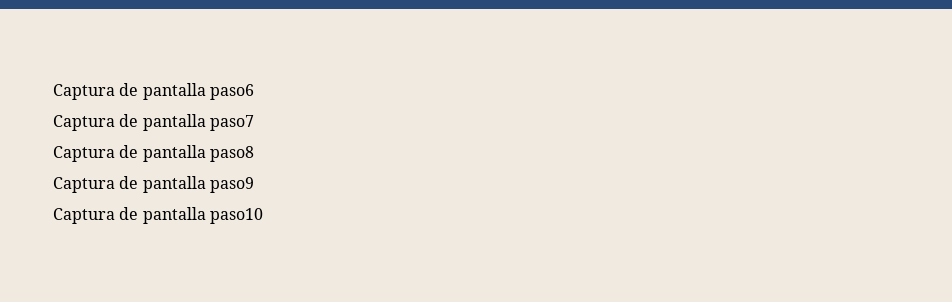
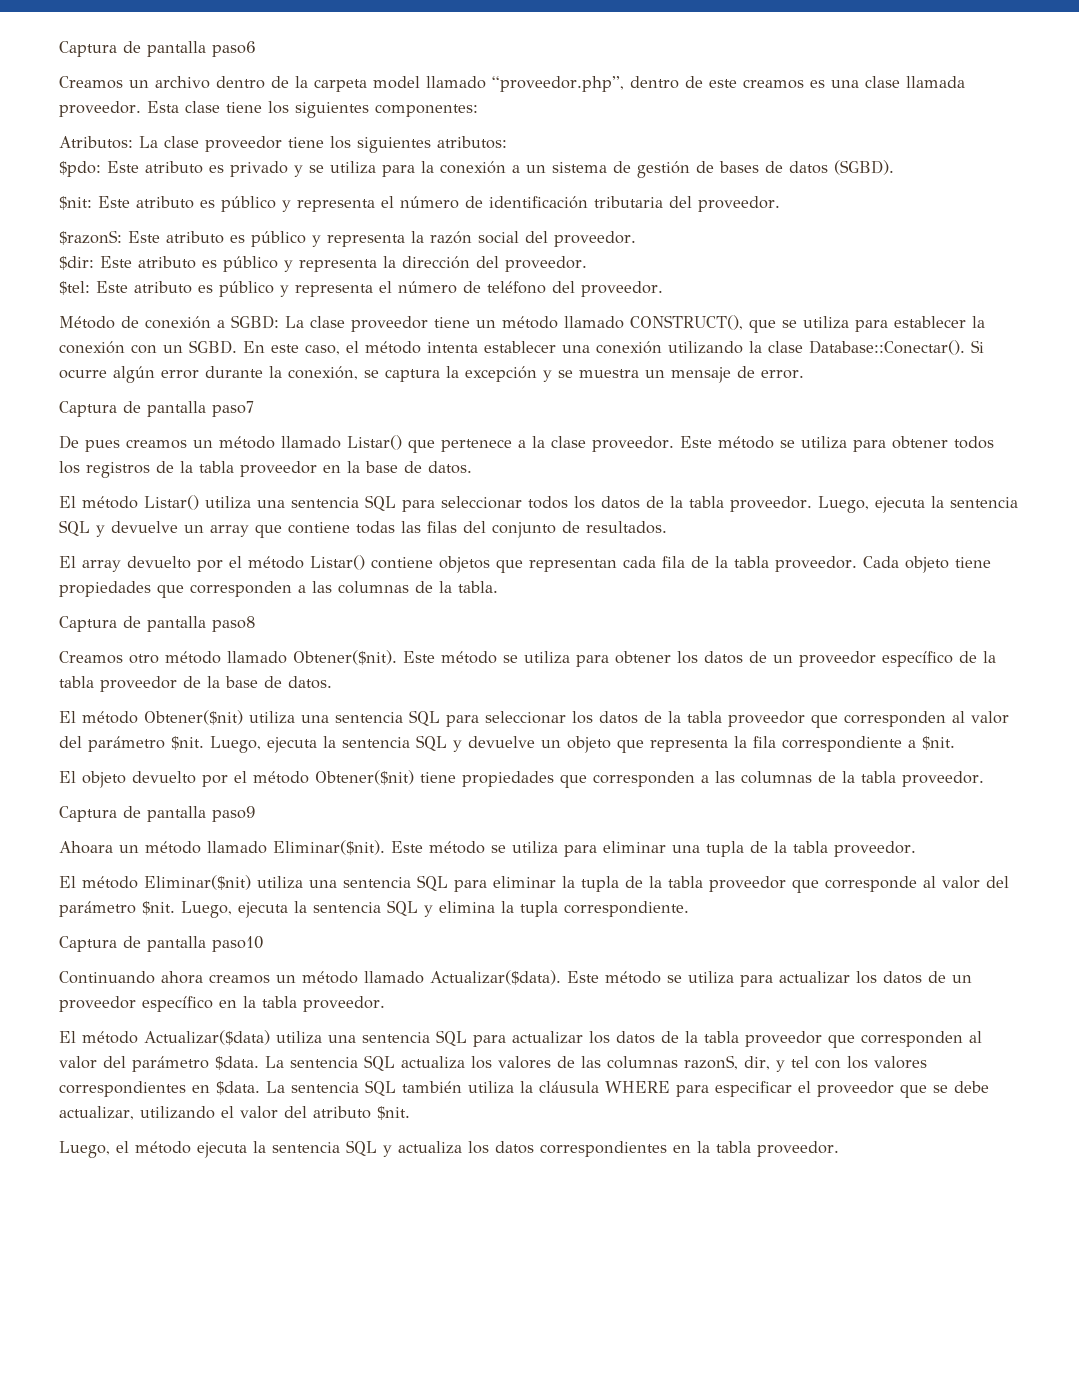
[53,114,254,131] [53,145,254,162] [53,176,254,193] [53,207,263,224] Captura de pantalla paso7 // Captura de pantalla paso8 // Captura de pantalla paso9 // Captura de pantalla paso10 -> [59,76,965,92] [59,101,478,118] [59,136,507,153] [59,160,894,178] [59,196,780,212] [59,230,636,247] [59,256,587,272] [59,281,663,297] [59,315,985,333] [59,340,984,355] [59,366,804,383] [59,401,254,417] [59,435,994,453] [59,461,472,478] [59,495,1018,513] [59,520,667,538] [59,555,991,573] [59,581,498,598] [59,616,255,632] [59,650,996,667] [59,676,332,692] [59,710,1009,728] [59,735,955,753] [59,770,984,788] [59,806,255,822] [59,840,916,857] [59,875,1009,893] [59,900,689,918] [59,936,263,952] [59,970,972,987] [59,996,385,1012] [59,1030,982,1048] [59,1055,927,1072] [59,1080,989,1098] [59,1106,410,1120] [59,1140,839,1158] Creamos un archivo dentro de la carpeta model llamado “proveedor.php”, dentro de este creamos es una clase llamada proveedor. Esta clase tiene los siguientes componentes: // Atributos: La clase proveedor tiene los siguientes atributos: // $pdo: Este atributo es privado y se utiliza para la conexión a un sistema de gestión de bases de datos (SGBD). // $nit: Este atributo es público y representa el número de identificación tributaria del proveedor. // $razonS: Este atributo es público y representa la razón social del proveedor. // $dir: Este atributo es público y representa la dirección del proveedor. // $tel: Este atributo es público y representa el número de teléfono del proveedor. // Método de conexión a SGBD: La clase proveedor tiene un método llamado CONSTRUCT(), que se utiliza para establecer la conexión con un SGBD. En este caso, el método intenta establecer una conexión utilizando la clase Database::Conectar(). Si ocurre algún error durante la conexión, se captura la excepción y se muestra un mensaje de error. // Captura de pantalla paso7 // De pues creamos un método llamado Listar() que pertenece a la clase proveedor. Este método se utiliza para obtener todos los registros de la tabla proveedor en la base de datos. // El método Listar() utiliza una sentencia SQL para seleccionar todos los datos de la tabla proveedor. Luego, ejecuta la sentencia SQL y devuelve un array que contiene todas las filas del conjunto de resultados. // El array devuelto por el método Listar() contiene objetos que representan cada fila de la tabla proveedor. Cada objeto tiene propiedades que corresponden a las columnas de la tabla. // Captura de pantalla paso8 // Creamos otro método llamado Obtener($nit). Este método se utiliza para obtener los datos de un proveedor específico de la tabla proveedor de la base de datos. // El método Obtener($nit) utiliza una sentencia SQL para seleccionar los datos de la tabla proveedor que corresponden al valor del parámetro $nit. Luego, ejecuta la sentencia SQL y devuelve un objeto que representa la fila correspondiente a $nit. // El objeto devuelto por el método Obtener($nit) tiene propiedades que corresponden a las columnas de la tabla proveedor. // Captura de pantalla paso9 // Ahoara un método llamado Eliminar($nit). Este método se utiliza para eliminar una tupla de la tabla proveedor. // El método Eliminar($nit) utiliza una sentencia SQL para eliminar la tupla de la tabla proveedor que corresponde al valor del parámetro $nit. Luego, ejecuta la sentencia SQL y elimina la tupla correspondiente. // Captura de pantalla paso10 // Continuando ahora creamos un método llamado Actualizar($data). Este método se utiliza para actualizar los datos de un proveedor específico en la tabla proveedor. // El método Actualizar($data) utiliza una sentencia SQL para actualizar los datos de la tabla proveedor que corresponden al valor del parámetro $data. La sentencia SQL actualiza los valores de las columnas razonS, dir, y tel con los valores correspondientes en $data. La sentencia SQL también utiliza la cláusula WHERE para especificar el proveedor que se debe actualizar, utilizando el valor del atributo $nit. // Luego, el método ejecuta la sentencia SQL y actualiza los datos correspondientes en la tabla proveedor.

